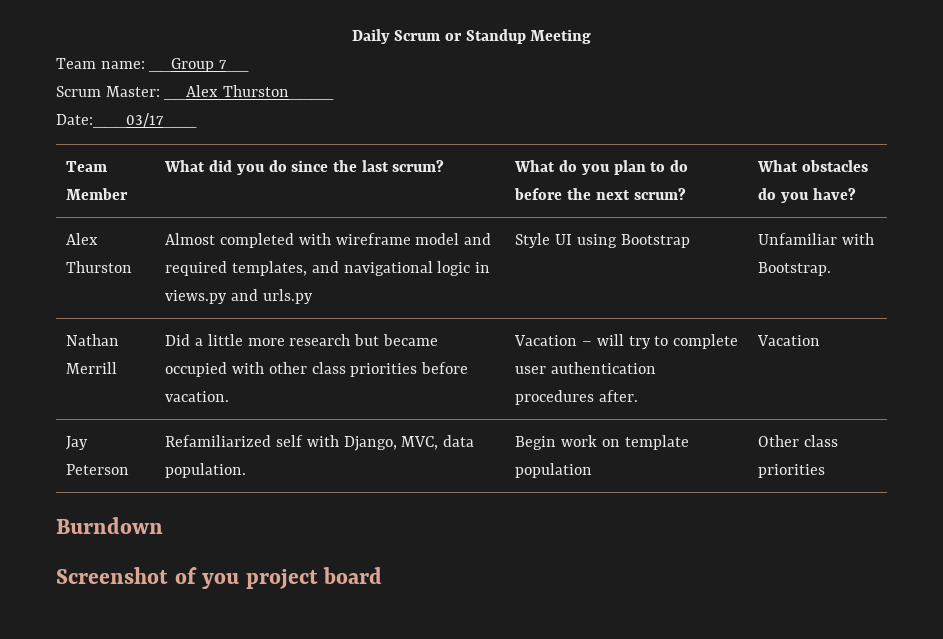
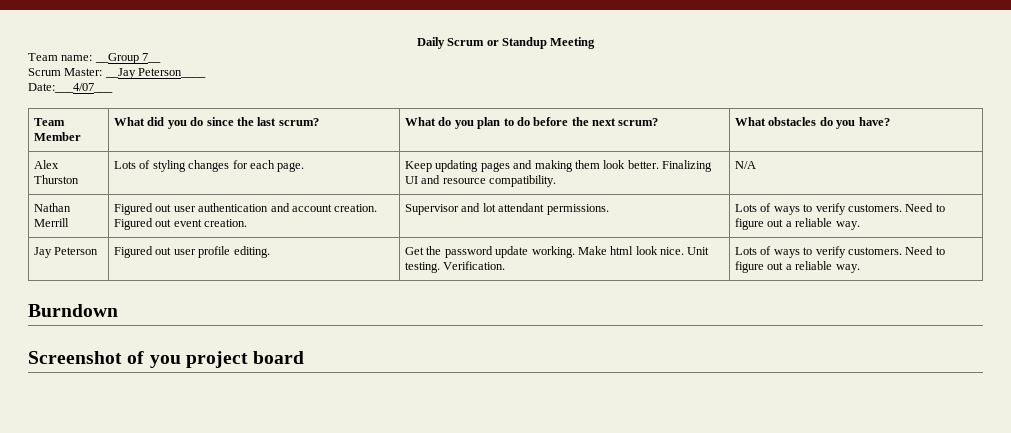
[164,85,335,100] [56,113,197,128] __Alex Thurston____ // Date:___03/17___ -> [104,68,207,79] [28,83,113,93] __Jay Peterson____ // Date:___4/07___
[165,233,491,248] [165,261,490,276] [165,289,313,304] [515,233,690,248] [758,233,875,245] [758,262,832,276] [66,334,120,346] [66,362,118,374] [165,334,438,346] [165,362,468,377] [165,391,230,402] [514,334,738,349] [515,362,657,374] [515,390,639,405] [757,335,821,346] [66,436,89,450] [66,464,130,475] [165,435,474,451] [165,463,247,478] [515,435,689,450] [515,463,593,478] [758,435,839,447] [758,464,826,478] Almost completed with wireframe model and required templates, and navigational logic in views.py and urls.py | Style UI using Bootstrap | Unfamiliar with Bootstrap. // Nathan Merrill | Did a little more research but became occupied with other class priorities before vacation. | Vacation – will try to complete user authentication procedures after. | Vacation // Jay Peterson | Refamiliarized self with Django, MVC, data population. | Begin work on template population | Other class priorities -> [114,160,305,172] [405,160,713,172] [405,175,557,187] [735,161,757,169] [34,203,72,212] [34,218,70,227] [114,203,378,215] [114,218,248,230] [405,203,609,215] [735,203,945,215] [735,218,860,230] [34,247,99,258] [114,246,270,258] [405,246,710,258] [405,261,506,273] [735,246,945,258] [735,261,860,273] Lots of styling changes for each page. | Keep updating pages and making them look better. Finalizing UI and resource compatibility. | N/A // Nathan Merrill | Figured out user authentication and account creation. Figured out event creation. | Supervisor and lot attendant permissions. | Lots of ways to verify customers. Need to figure out a reliable way. // Jay Peterson | Figured out user profile editing. | Get the password update working. Make html look nice. Unit testing. Verification. | Lots of ways to verify customers. Need to figure out a reliable way.

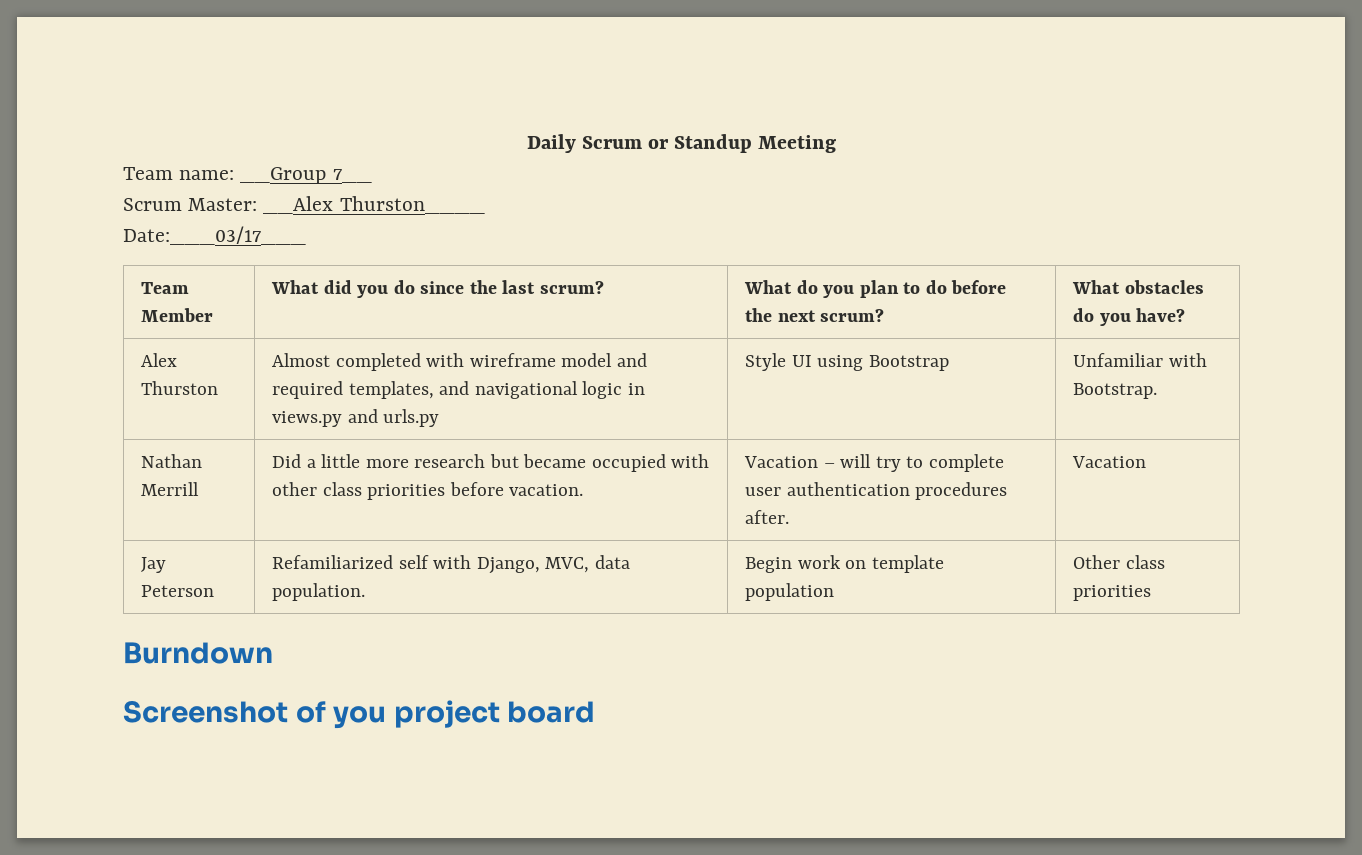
[104,68,207,79] [28,83,113,93] __Jay Peterson____ // Date:___4/07___ -> [263,196,485,214] [123,226,306,245] __Alex Thurston____ // Date:___03/17___
[114,160,305,172] [405,160,713,172] [405,175,557,187] [735,161,757,169] [34,203,72,212] [34,218,70,227] [114,203,378,215] [114,218,248,230] [405,203,609,215] [735,203,945,215] [735,218,860,230] [34,247,99,258] [114,246,270,258] [405,246,710,258] [405,261,506,273] [735,246,945,258] [735,261,860,273] Lots of styling changes for each page. | Keep updating pages and making them look better. Finalizing UI and resource compatibility. | N/A // Nathan Merrill | Figured out user authentication and account creation. Figured out event creation. | Supervisor and lot attendant permissions. | Lots of ways to verify customers. Need to figure out a reliable way. // Jay Peterson | Figured out user profile editing. | Get the password update working. Make html look nice. Unit testing. Verification. | Lots of ways to verify customers. Need to figure out a reliable way. -> [272,353,647,371] [272,381,645,399] [272,409,440,427] [745,353,949,371] [1073,353,1207,367] [1073,383,1158,399] [141,454,203,468] [141,482,200,496] [272,454,710,472] [272,482,584,500] [744,454,1004,472] [745,482,1008,500] [745,510,790,524] [1072,456,1147,468] [141,557,167,573] [141,585,215,597] [272,555,630,574] [272,583,366,601] [745,555,944,573] [745,583,835,601] [1073,555,1165,569] [1073,585,1152,601] Almost completed with wireframe model and required templates, and navigational logic in views.py and urls.py | Style UI using Bootstrap | Unfamiliar with Bootstrap. // Nathan Merrill | Did a little more research but became occupied with other class priorities before vacation. | Vacation – will try to complete user authentication procedures after. | Vacation // Jay Peterson | Refamiliarized self with Django, MVC, data population. | Begin work on template population | Other class priorities

